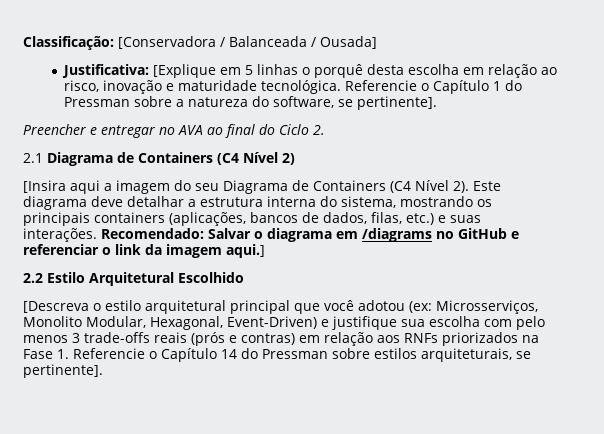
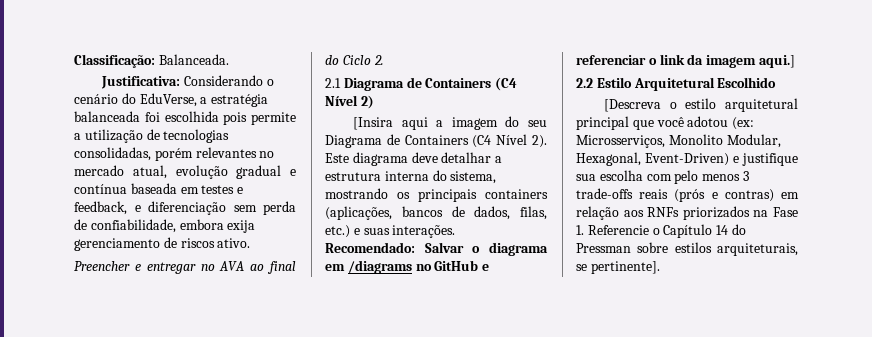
[118,36,377,49] [62,64,558,78] [64,80,523,94] [64,96,438,110] [Conservadora / Balanceada / Ousada] // Justificativa: [Explique em 5 linhas o porquê desta escolha em relação ao risco, inovação e maturidade tecnológica. Referencie o Capítulo 1 do Pressman sobre a natureza do software, se pertinente]. -> [158,54,229,65] [101,75,274,89] [74,93,269,107] [74,111,296,125] [74,129,230,143] [74,147,275,161] [74,165,296,179] [74,183,244,194] [74,201,296,215] [74,219,256,233] [74,237,251,251] Balanceada. // Justificativa: Considerando o cenário do EduVerse, a estratégia balanceada foi escolhida pois permite a utilização de tecnologias consolidadas, porém relevantes no mercado atual, evolução gradual e contínua baseada em testes e feedback, e diferenciação sem perda de confiabilidade, embora exija gerenciamento de riscos ativo.

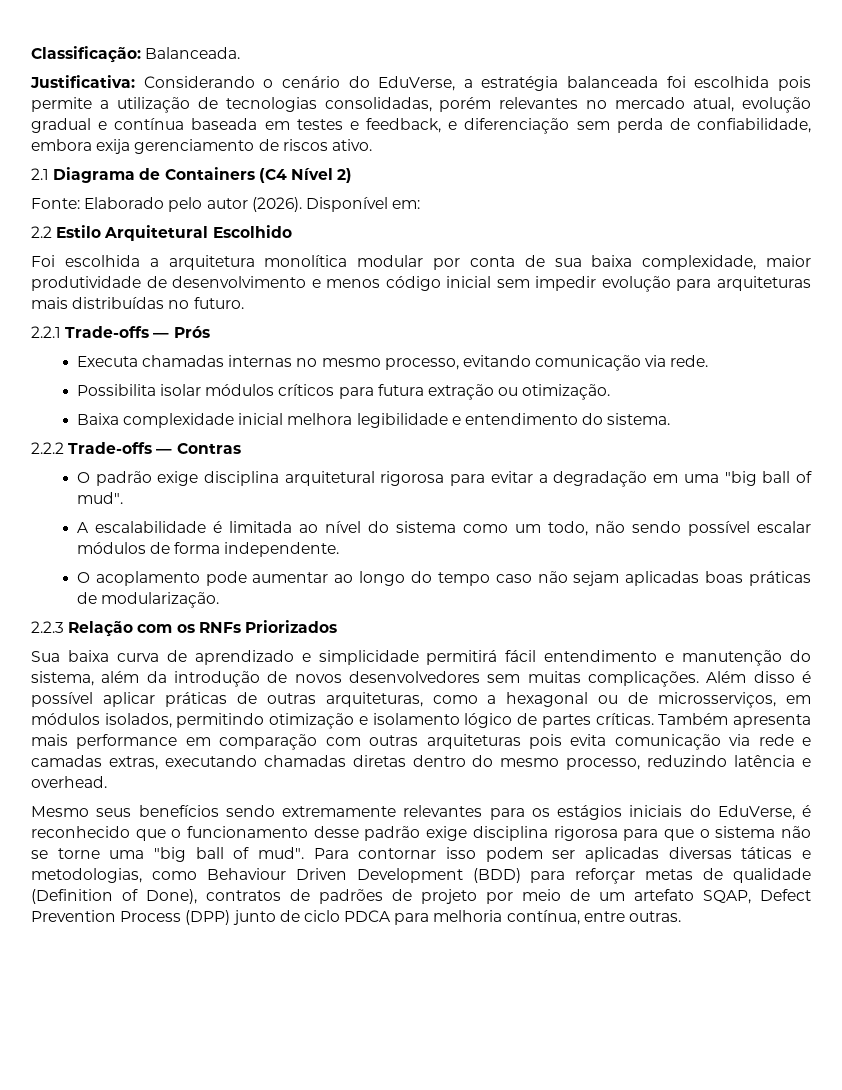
[74,261,296,274] [325,55,384,65] // Preencher e entregar no AVA ao final do Ciclo 2. -> (372, 145) none
[353,116,547,130] [325,134,547,148] [325,152,503,166] [325,170,497,184] [325,188,548,202] [325,206,547,220] [325,225,456,238] [325,242,548,256] [325,260,490,274] [576,54,795,68] [576,77,777,91] [604,98,798,112] [576,116,755,130] [576,134,781,148] [576,152,798,166] [576,170,749,184] [576,188,799,202] [576,206,798,220] [576,224,746,238] [576,242,798,256] [576,261,660,274] [Insira aqui a imagem do seu Diagrama de Containers (C4 Nível 2). Este diagrama deve detalhar a estrutura interna do sistema, mostrando os principais containers (aplicações, bancos de dados, filas, etc.) e suas interações. Recomendado: Salvar o diagrama em /diagrams no GitHub e referenciar o link da imagem aqui.] // 2.2 Estilo Arquitetural Escolhido // [Descreva o estilo arquitetural principal que você adotou (ex: Microsserviços, Monolito Modular, Hexagonal, Event-Driven) e justifique sua escolha com pelo menos 3 trade-offs reais (prós e contras) em relação aos RNFs priorizados na Fase 1. Referencie o Capítulo 14 do Pressman sobre estilos arquiteturais, se pertinente]. -> [31,197,421,212] [31,225,292,241] [31,255,812,270] [31,276,811,292] [31,297,244,309] [31,326,210,338] [76,355,709,371] [76,384,611,400] [76,413,671,428] [31,442,241,454] [76,471,812,487] [76,492,123,504] [76,521,812,536] [76,542,340,557] [76,571,811,586] [76,592,220,608] [31,620,337,637] [31,650,811,666] [31,671,812,687] [31,692,811,708] [31,713,812,729] [31,734,811,750] [31,755,811,770] [31,776,107,788] [31,805,811,820] [31,826,812,841] [31,847,811,862] [31,868,811,884] [31,889,811,904] [31,910,682,925] Fonte: Elaborado pelo autor (2026). Disponível em: // 2.2 Estilo Arquitetural Escolhido // Foi escolhida a arquitetura monolítica modular por conta de sua baixa complexidade, maior produtividade de desenvolvimento e menos código inicial sem impedir evolução para arquiteturas mais distribuídas no futuro. // 2.2.1 Trade-offs — Prós // Executa chamadas internas no mesmo processo, evitando comunicação via rede. // Possibilita isolar módulos críticos para futura extração ou otimização. // Baixa complexidade inicial melhora legibilidade e entendimento do sistema. // 2.2.2 Trade-offs — Contras // O padrão exige disciplina arquitetural rigorosa para evitar a degradação em uma "big ball of mud". // A escalabilidade é limitada ao nível do sistema como um todo, não sendo possível escalar módulos de forma independente. // O acoplamento pode aumentar ao longo do tempo caso não sejam aplicadas boas práticas de modularização. // 2.2.3 Relação com os RNFs Priorizados // Sua baixa curva de aprendizado e simplicidade permitirá fácil entendimento e manutenção do sistema, além da introdução de novos desenvolvedores sem muitas complicações. Além disso é possível aplicar práticas de outras arquiteturas, como a hexagonal ou de microsserviços, em módulos isolados, permitindo otimização e isolamento lógico de partes críticas. Também apresenta mais performance em comparação com outras arquiteturas pois evita comunicação via rede e camadas extras, executando chamadas diretas dentro do mesmo processo, reduzindo latência e overhead. // Mesmo seus benefícios sendo extremamente relevantes para os estágios iniciais do EduVerse, é reconhecido que o funcionamento desse padrão exige disciplina rigorosa para que o sistema não se torne uma "big ball of mud". Para contornar isso podem ser aplicadas diversas táticas e metodologias, como Behaviour Driven Development (BDD) para reforçar metas de qualidade (Definition of Done), contratos de padrões de projeto por meio de um artefato SQAP, Defect Prevention Process (DPP) junto de ciclo PDCA para melhoria contínua, entre outras.

